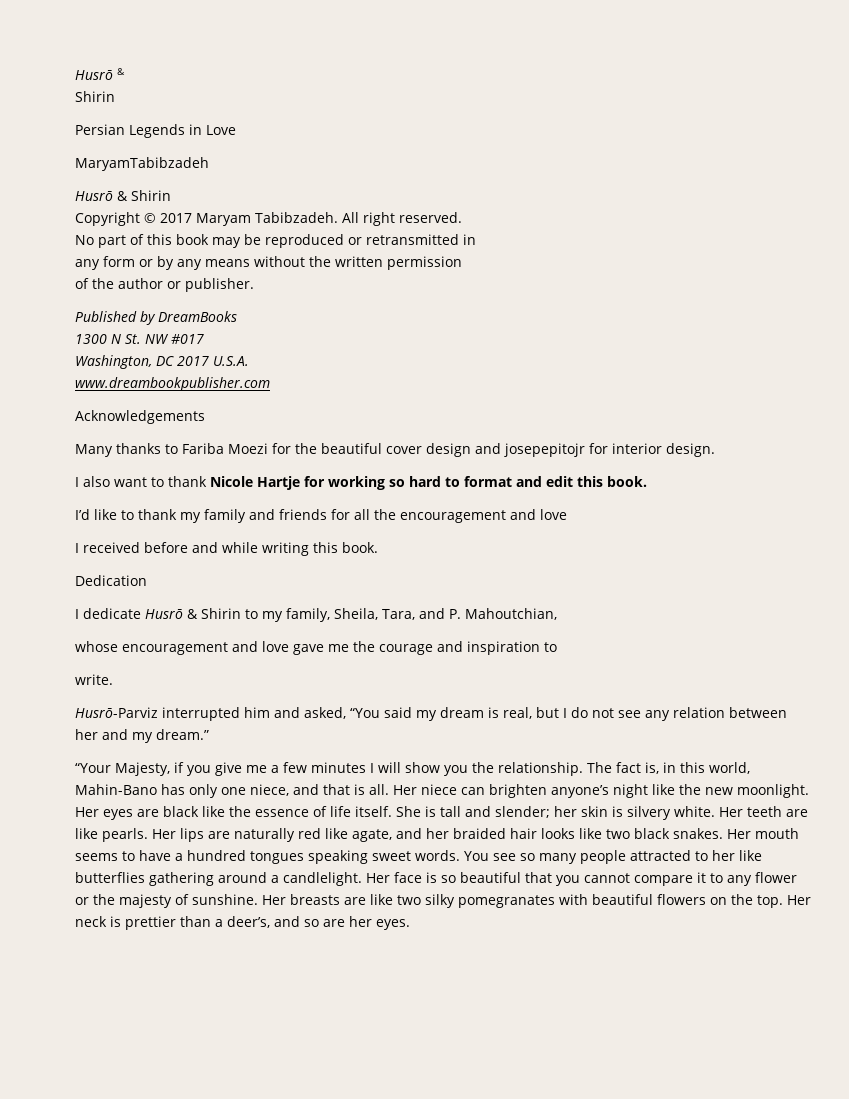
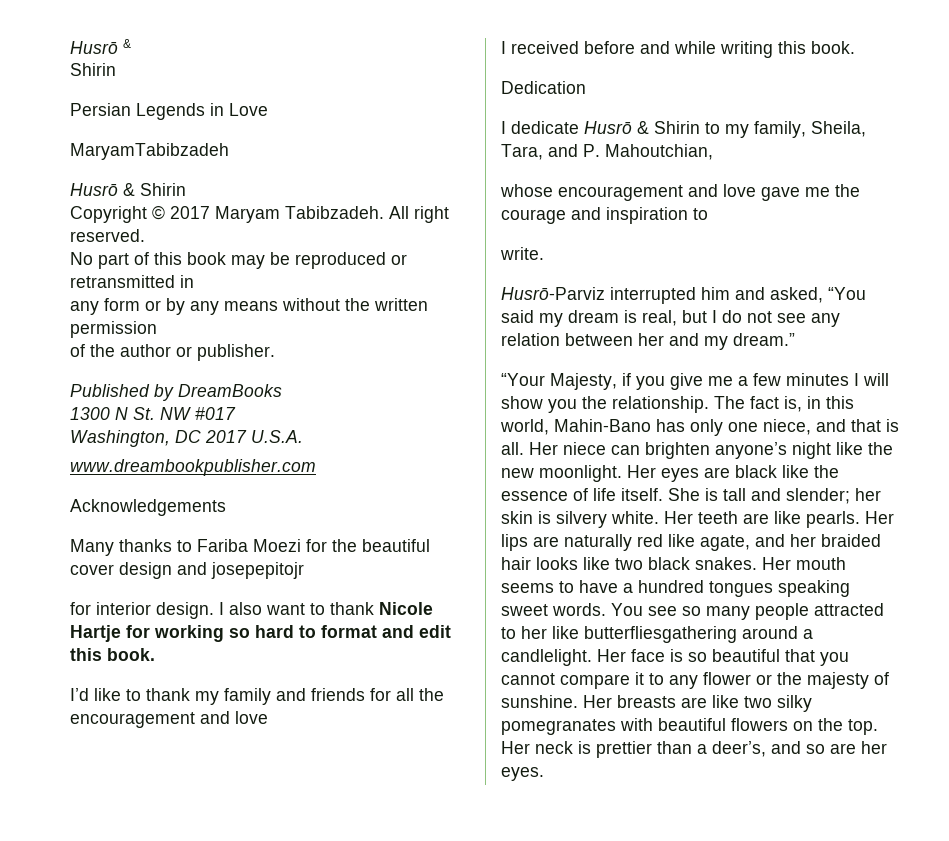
(585, 450) none -> (304, 570) //
(715, 450) // -> (214, 610) none
[75,872,214,886] butterflies gathering -> [584,626,737,643] butterfliesgathering

